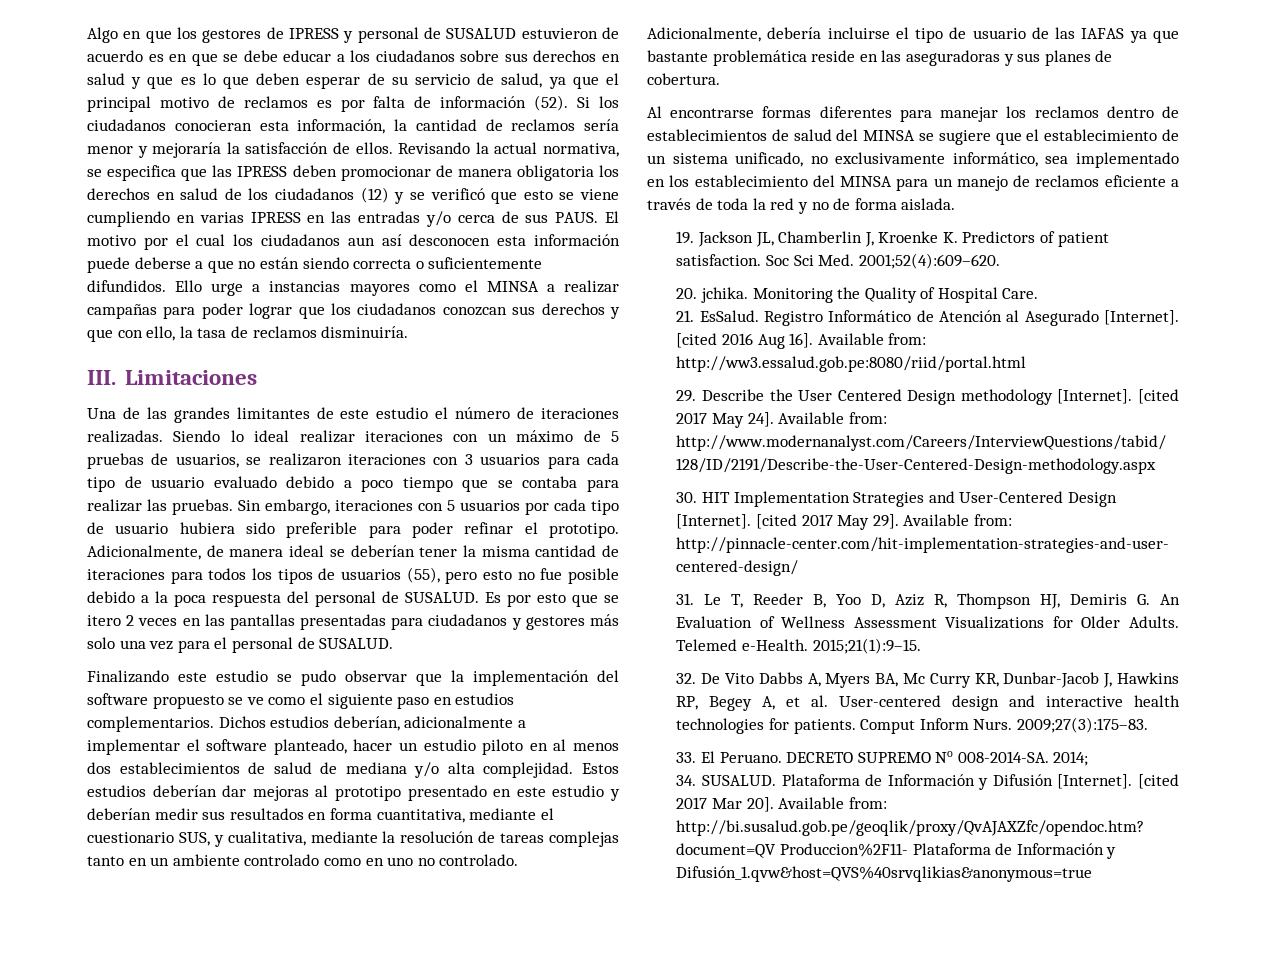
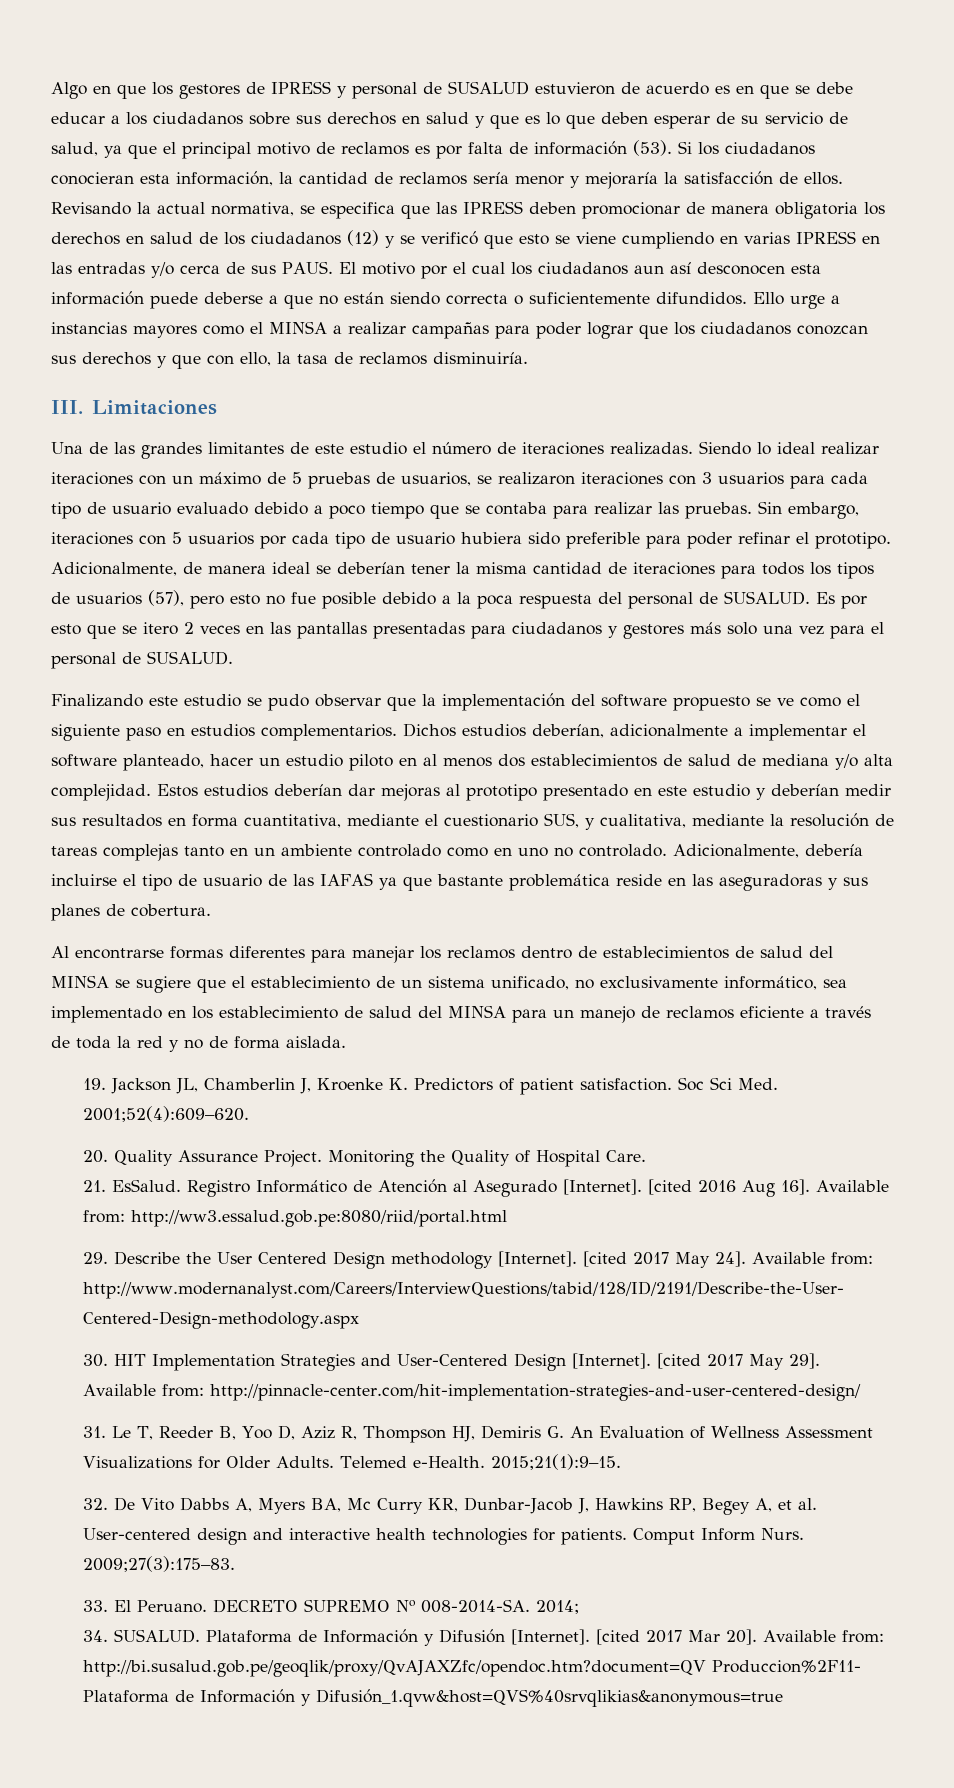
[534,95,569,111] (52). -> [633,140,672,156] (53).
[406,567,440,583] (55), -> [148,590,184,606] (57),
(808, 181) none -> [344,1006,412,1018] de salud
[700,287,748,303] jchika. -> [113,1150,322,1167] Quality Assurance Project.

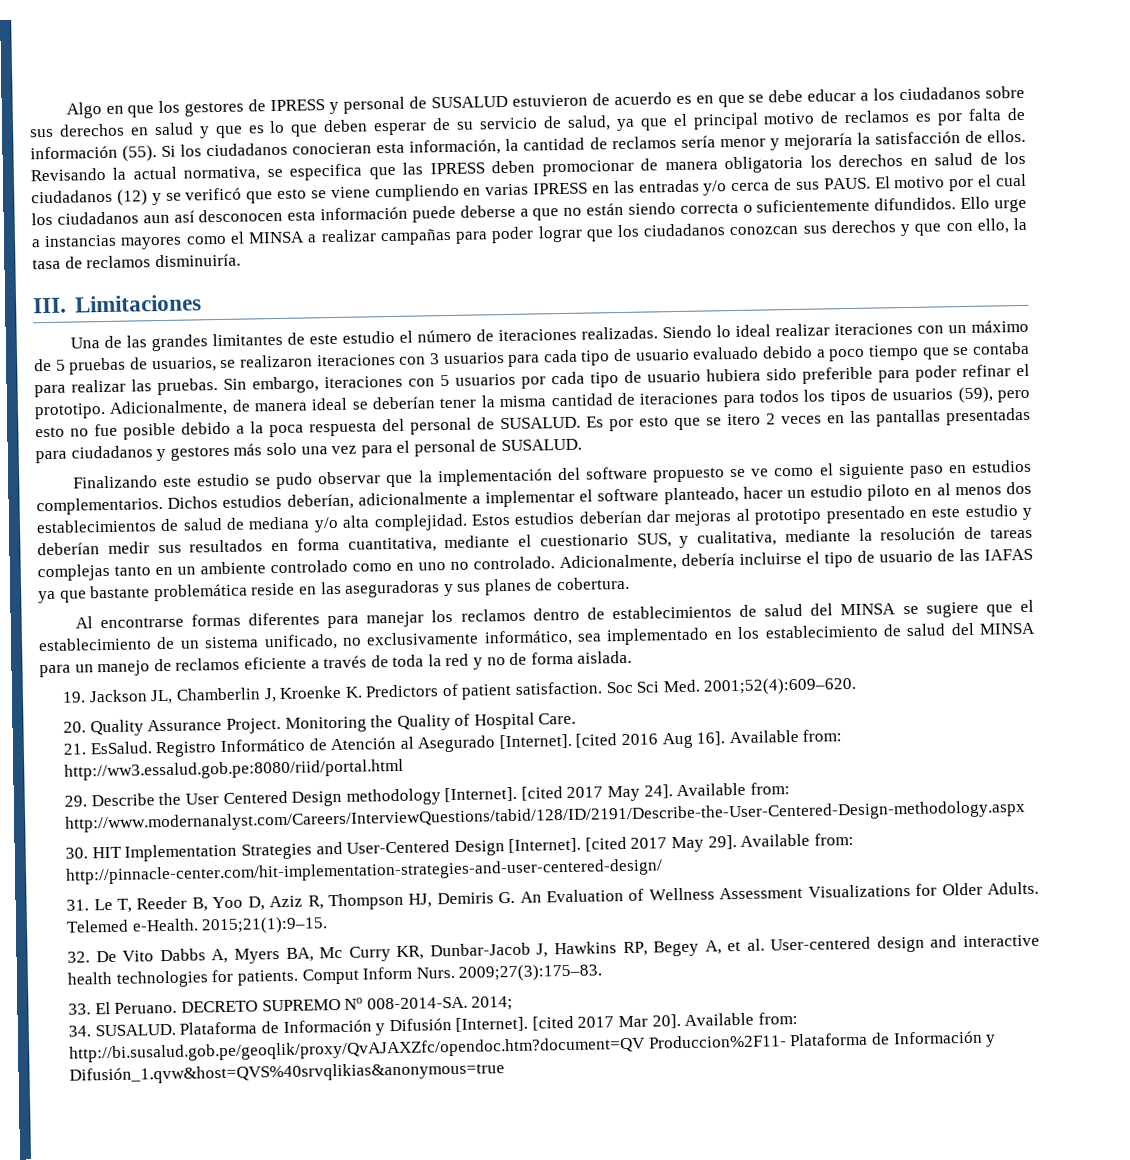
[633,140,672,156] (53). -> [122,145,158,162] (55).
[148,590,184,606] (57), -> [957,386,993,404] (59),

